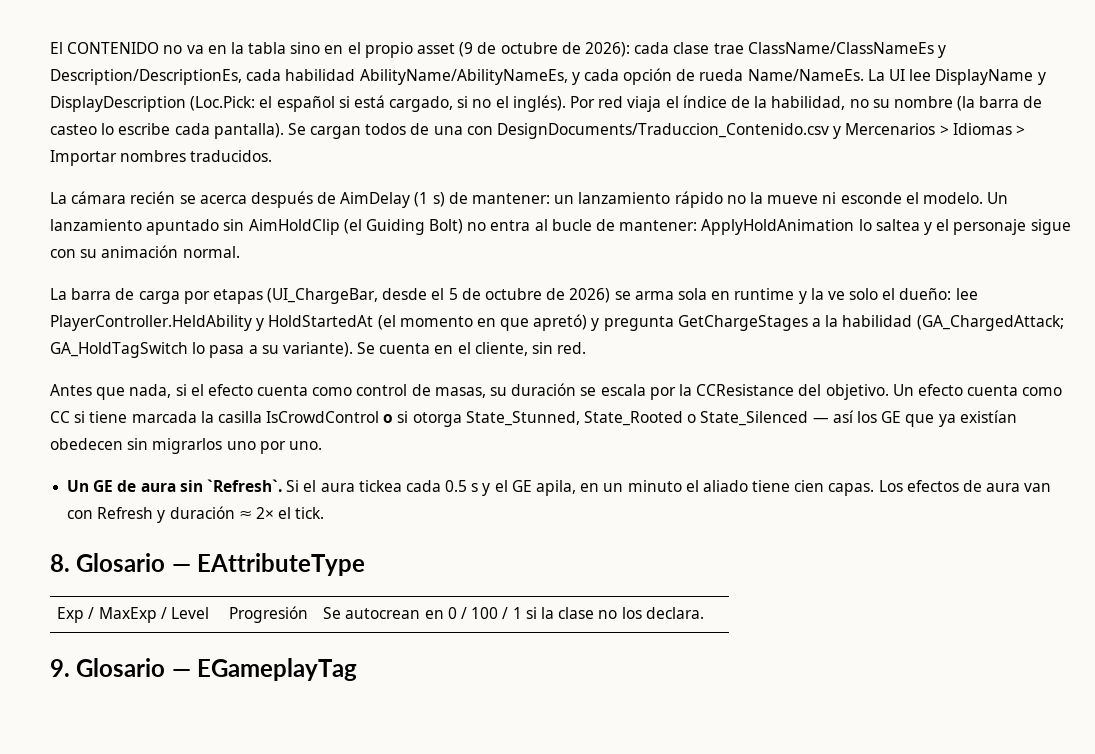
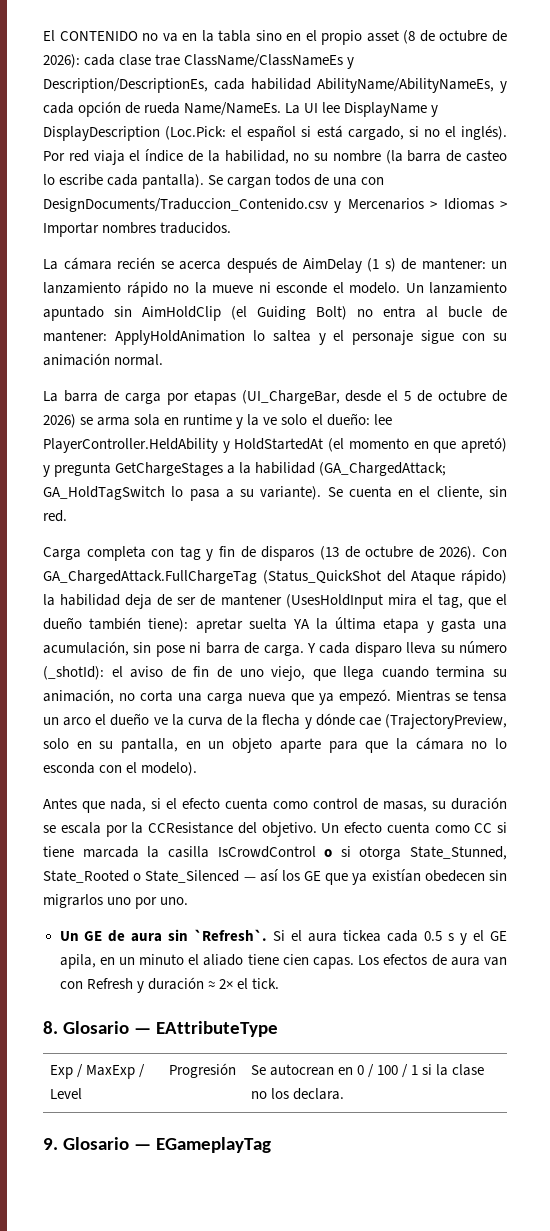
[459,42,474,57] (9 -> [403,30,416,44] (8
(587, 348) none -> [43,546,508,561] [43,569,507,585] [43,594,507,609] [43,617,508,633] [43,641,508,657] [43,666,507,681] [43,689,507,705] [43,713,507,729] [43,737,507,753] [43,762,198,776] // Carga completa con tag y fin de disparos (13 de octubre de 2026). Con GA_ChargedAttack.FullChargeTag (Status_QuickShot del Ataque rápido) la habilidad deja de ser de mantener (UsesHoldInput mira el tag, que el dueño también tiene): apretar suelta YA la última etapa y gasta una acumulación, sin pose ni barra de carga. Y cada disparo lleva su número (_shotId): el aviso de fin de uno viejo, que llega cuando termina su animación, no corta una carga nueva que ya empezó. Mientras se tensa un arco el dueño ve la curva de la flecha y dónde cae (TrajectoryPreview, solo en su pantalla, en un objeto aparte para que la cámara no lo esconda con el modelo).

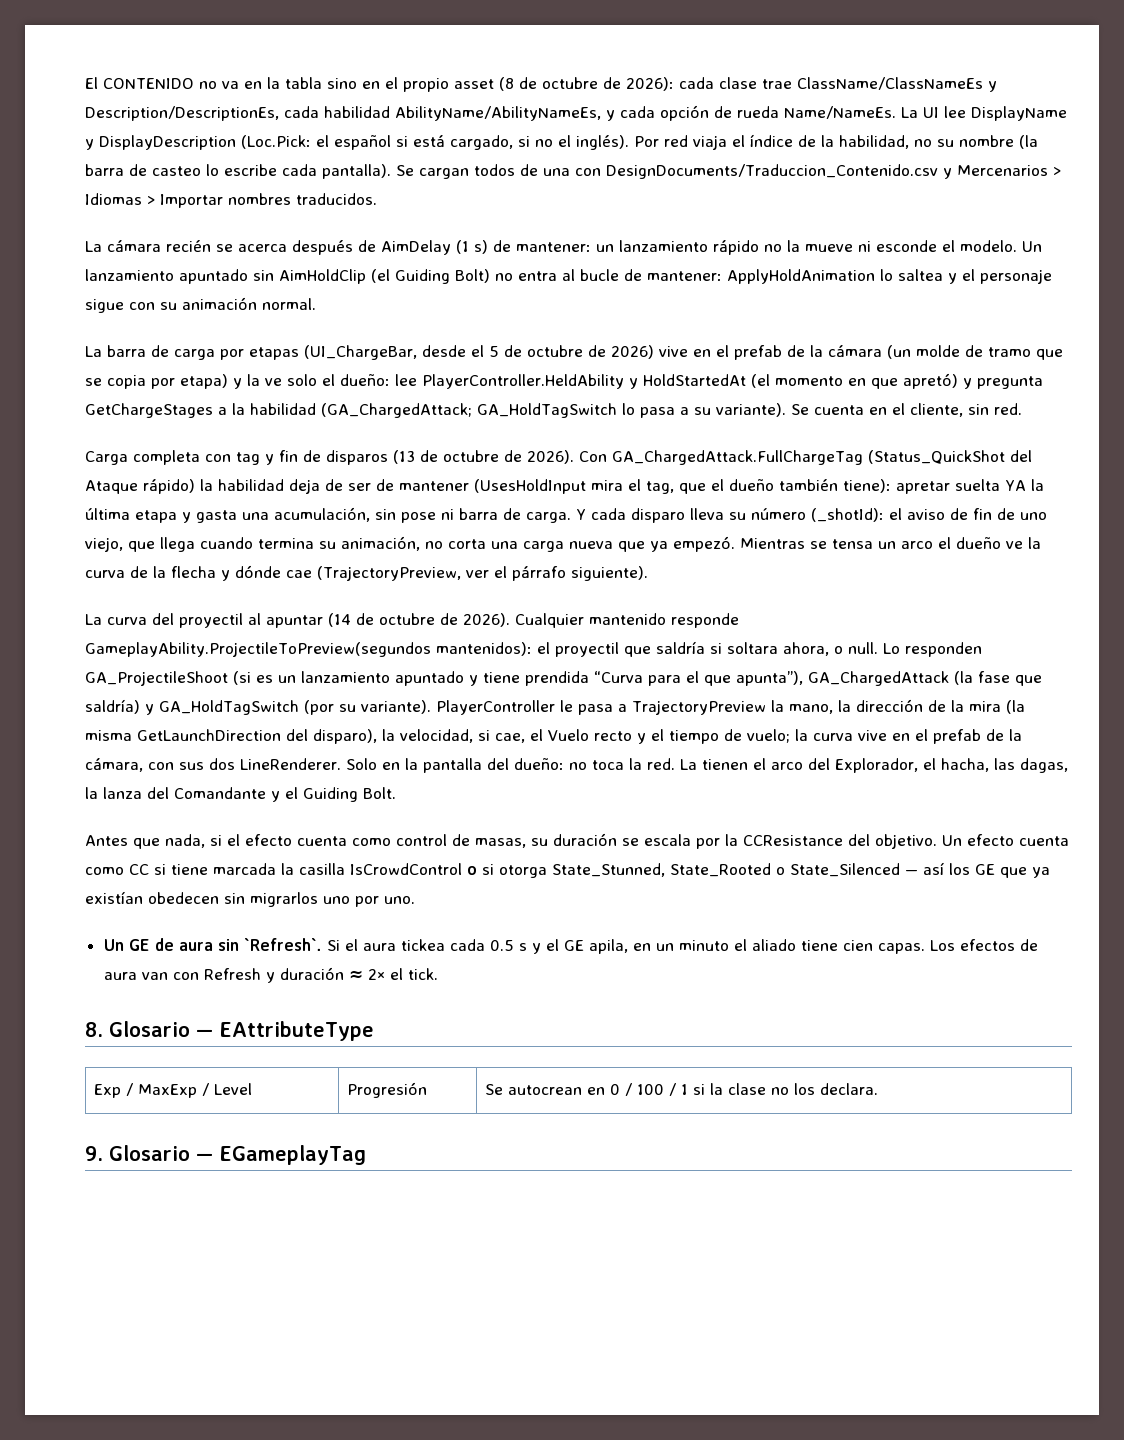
[80,414,233,426] se arma sola en runtime -> [659,345,1063,360] [85,374,228,389] vive en el prefab de la cámara (un molde de tramo que se copia por etapa)
[43,737,507,753] [43,762,198,776] solo en su pantalla, en un objeto aparte para que la cámara no lo esconda con el modelo). -> [465,566,648,581] [85,613,739,628] [85,641,982,657] [85,671,1042,686] [85,699,1025,715] [85,729,1022,744] [85,758,1068,773] [85,787,396,802] ver el párrafo siguiente). // La curva del proyectil al apuntar (14 de octubre de 2026). Cualquier mantenido responde GameplayAbility.ProjectileToPreview(segundos mantenidos): el proyectil que saldría si soltara ahora, o null. Lo responden GA_ProjectileShoot (si es un lanzamiento apuntado y tiene prendida “Curva para el que apunta”), GA_ChargedAttack (la fase que saldría) y GA_HoldTagSwitch (por su variante). PlayerController le pasa a TrajectoryPreview la mano, la dirección de la mira (la misma GetLaunchDirection del disparo), la velocidad, si cae, el Vuelo recto y el tiempo de vuelo; la curva vive en el prefab de la cámara, con sus dos LineRenderer. Solo en la pantalla del dueño: no toca la red. La tienen el arco del Explorador, el hacha, las dagas, la lanza del Comandante y el Guiding Bolt.

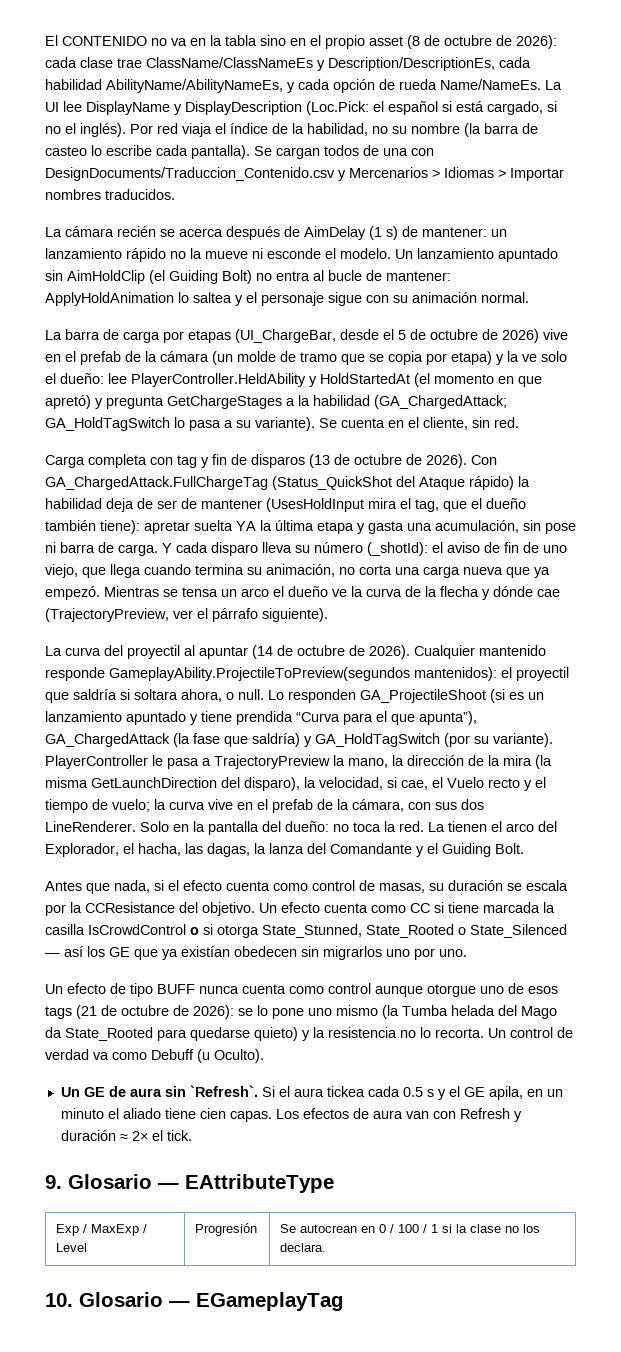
(415, 900) none -> [45,983,558,997] [45,1005,557,1019] [45,1027,573,1041] [45,1049,264,1063] // Un efecto de tipo BUFF nunca cuenta como control aunque otorgue uno de esos tags (21 de octubre de 2026): se lo pone uno mismo (la Tumba helada del Mago da State_Rooted para quedarse quieto) y la resistencia no lo recorta. Un control de verdad va como Debuff (u Oculto).
[85,1022,103,1037] 8. -> [45,1175,62,1189] 9.
[85,1146,103,1161] 9. -> [45,1293,73,1307] 10.

